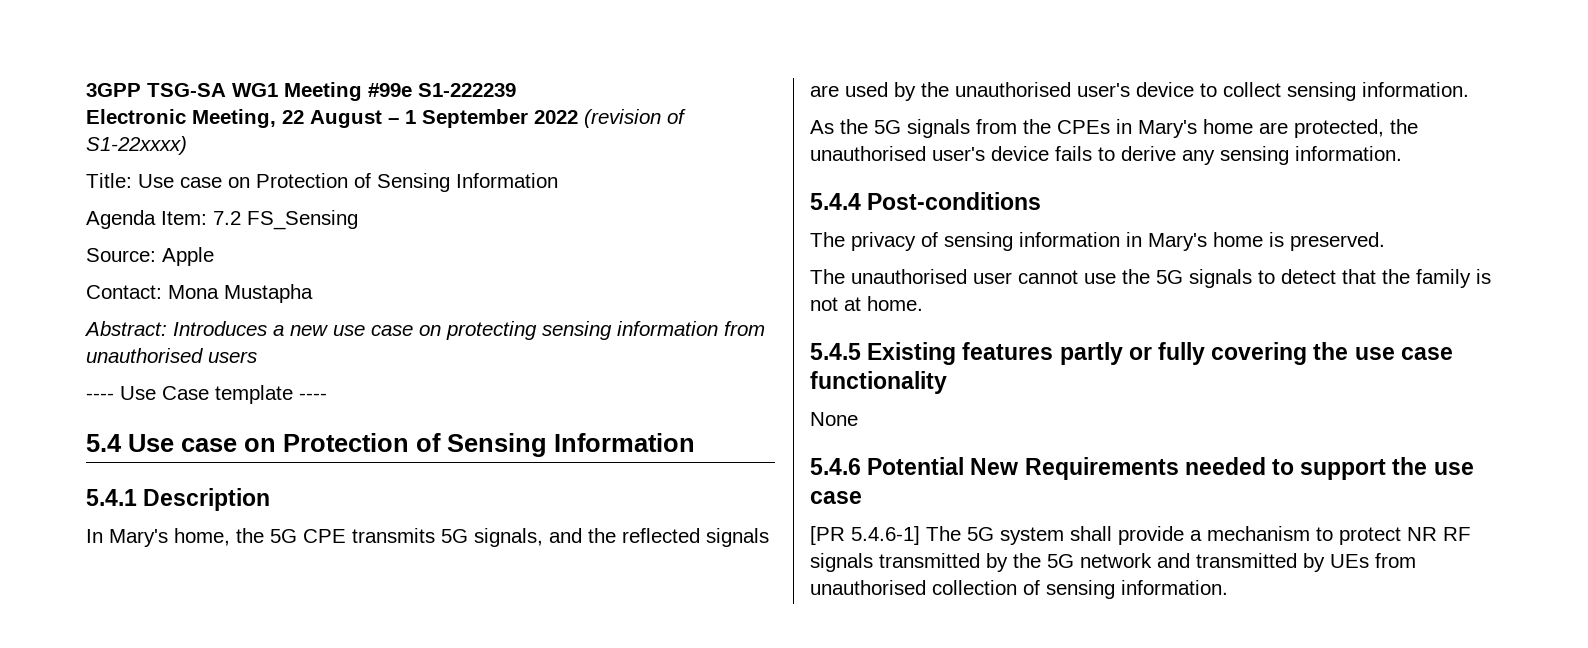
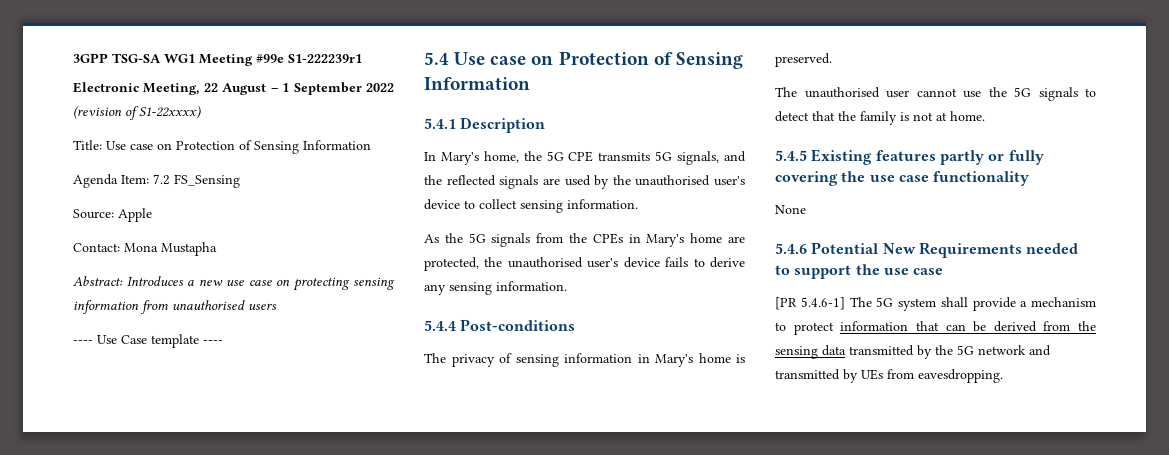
[418,83,516,97] S1-222239 -> [288,54,362,63] S1-222239r1
[1407,527,1471,541] [810,553,873,572] NR RF signals -> [840,321,1096,332] [775,345,846,359] information that can be derived from the sensing data
[810,580,1228,599] unauthorised collection of sensing information. -> [918,369,1003,383] eavesdropping.

